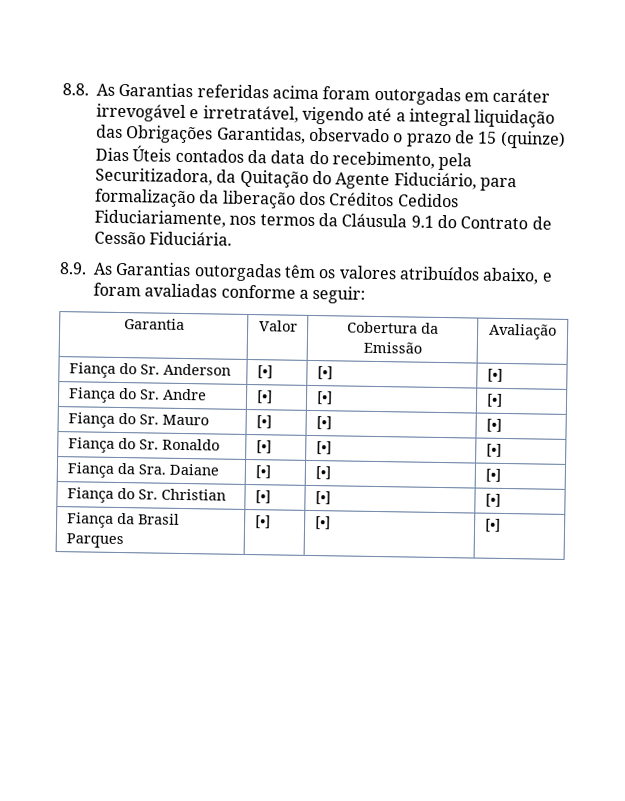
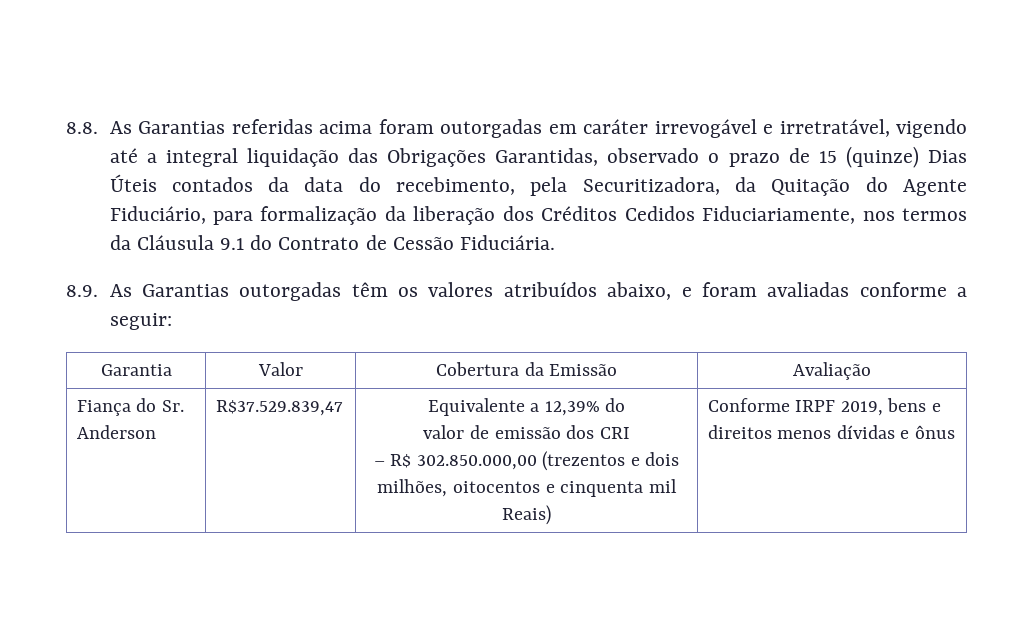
[256,365,273,379] [316,366,333,380] [486,368,503,382] [67,387,207,403] [255,390,273,404] [315,391,333,405] [485,393,503,407] [67,412,209,428] [255,415,272,429] [315,416,332,430] [485,418,502,432] [67,437,220,453] [255,440,272,454] [315,441,332,455] [485,443,502,457] [66,462,219,478] [254,465,271,479] [314,466,331,480] [484,468,501,482] [66,487,226,503] [254,490,271,504] [314,491,331,505] [484,493,501,507] [66,512,180,528] [65,533,124,549] [254,515,271,529] [314,516,331,530] [483,518,501,532] [•] | [•] | [•] // Fiança do Sr. Andre | [•] | [•] | [•] // Fiança do Sr. Mauro | [•] | [•] | [•] // Fiança do Sr. Ronaldo | [•] | [•] | [•] // Fiança da Sra. Daiane | [•] | [•] | [•] // Fiança do Sr. Christian | [•] | [•] | [•] // Fiança da Brasil Parques | [•] | [•] | [•] -> [215,400,343,416] [427,398,626,416] [423,425,630,439] [373,451,680,471] [377,479,677,497] [502,505,551,525] [707,398,941,416] [707,425,955,439] R$37.529.839,47 | Equivalente a 12,39% do // valor de emissão dos CRI // – R$ 302.850.000,00 (trezentos e dois milhões, oitocentos e cinquenta mil Reais) | Conforme IRPF 2019, bens e direitos menos dívidas e ônus

